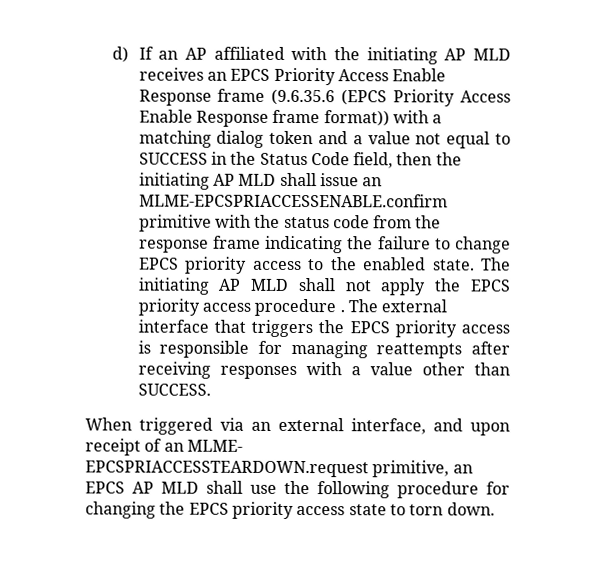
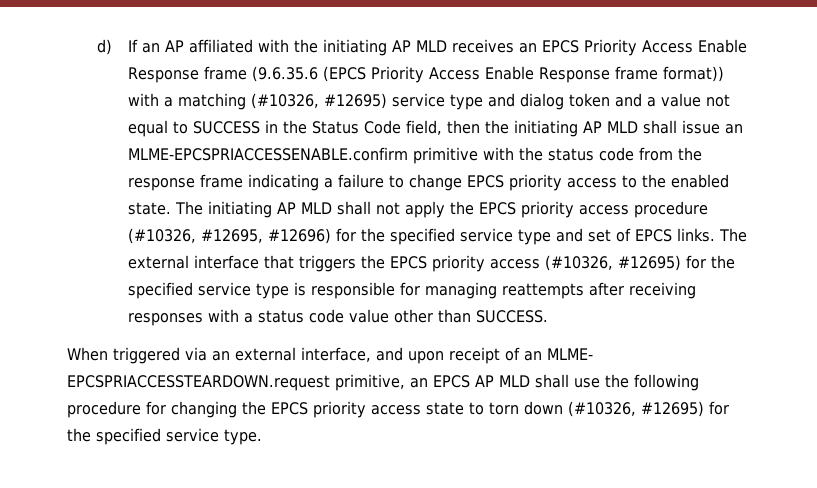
(212, 139) none -> [250,93,515,110] (#10326, #12695) service type and
[347,236,374,250] the -> [323,178,333,188] a
[339,309,345,313] . -> [127,228,715,245] (#10326, #12695, #12696) for the specified service type and set of EPCS links.
(510, 329) none -> [544,255,735,271] [127,282,289,299] (#10326, #12695) for the specified service type
(361, 371) none -> [257,309,344,323] status code
[446,502,495,516] down. -> [524,401,729,417] [67,428,262,445] down (#10326, #12695) for the specified service type.

